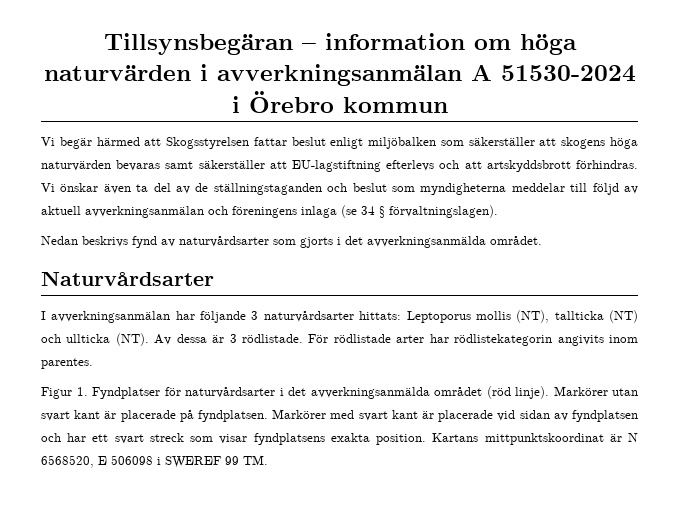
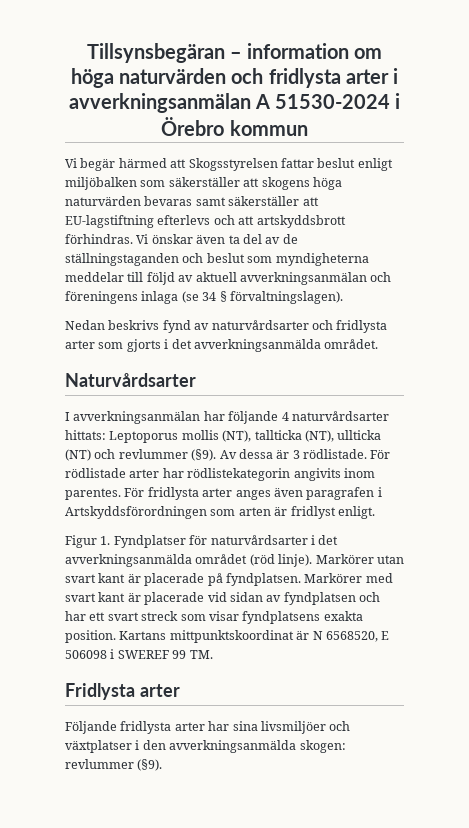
(191, 73) none -> [231,68,389,88] och fridlysta arter
(269, 241) none -> [311,320,388,333] [65,340,95,349] och fridlysta arter
[251,311,259,320] 3 -> [281,412,289,421] 4
[609,310,639,323] [41,333,149,346] (NT) och ullticka (NT). -> [304,430,382,442] [65,449,217,461] (NT), ullticka (NT) och revlummer (§9).
(93, 363) none -> [124,487,382,500] [65,506,375,519] För fridlysta arter anges även paragrafen i Artskyddsförordningen som arten är fridlyst enligt.
(268, 460) none -> [65,683,180,700] [65,721,351,734] [65,740,346,753] [65,759,163,771] // Fridlysta arter // Följande fridlysta arter har sina livsmiljöer och växtplatser i den avverkningsanmälda skogen: revlummer (§9).

